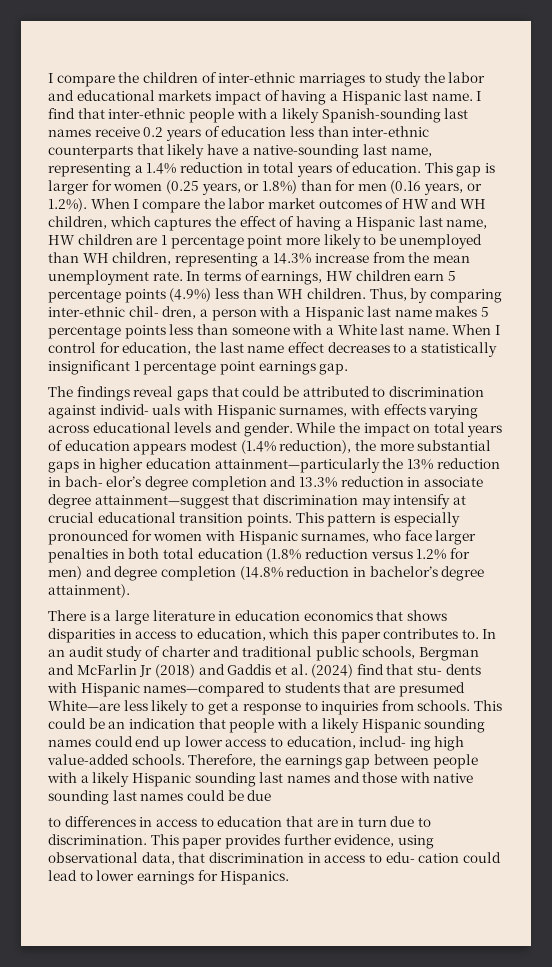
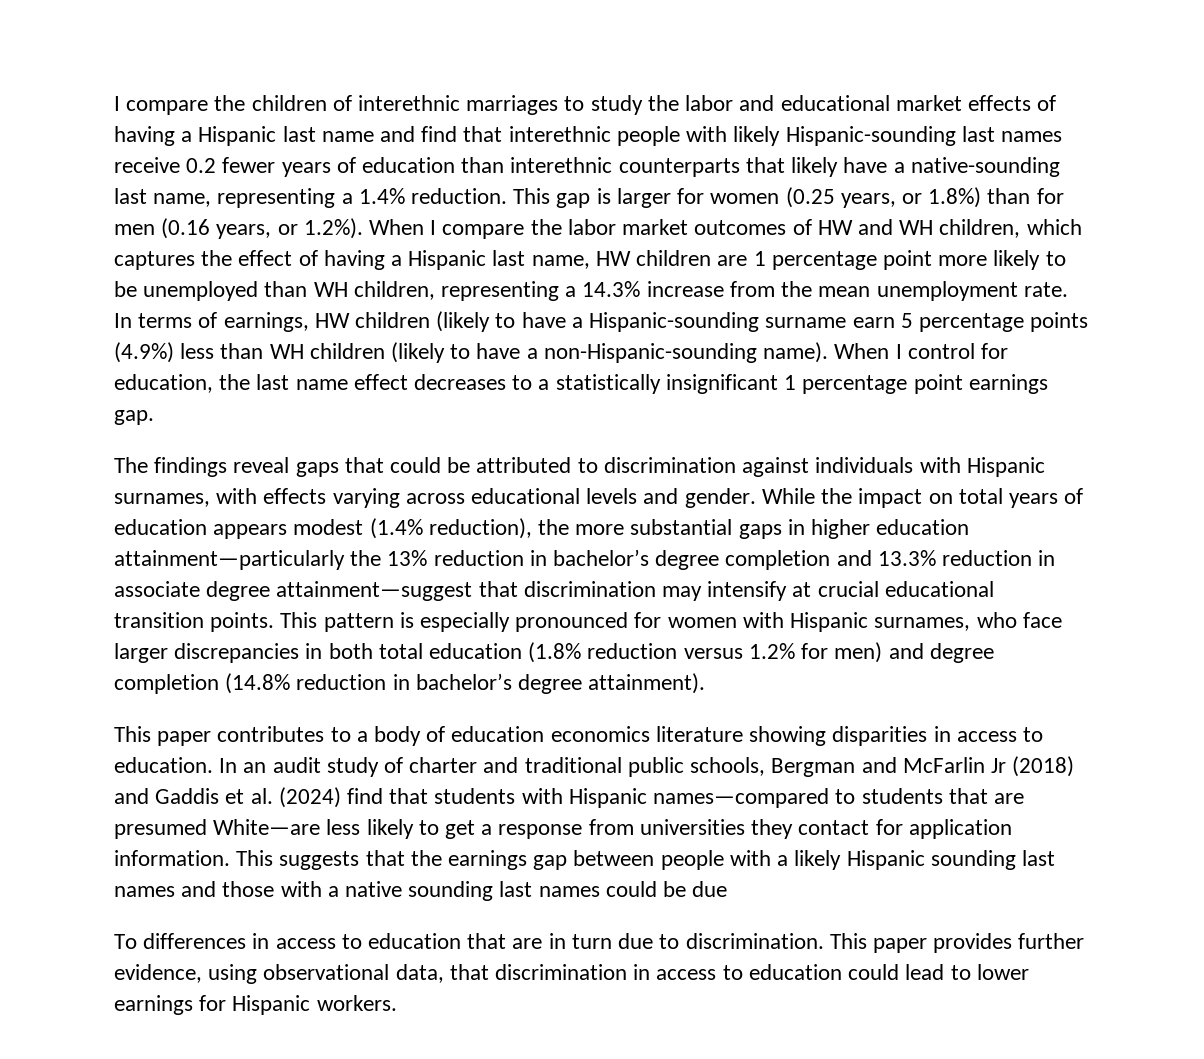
[218,72,296,83] inter-ethnic -> [358,95,461,111] interethnic
[158,90,482,105] [48,108,441,123] markets impact of having a Hispanic last name. I find that inter-ethnic people with a likely Spanish-sounding -> [895,95,1057,111] [114,126,956,146] market effects of having a Hispanic last name and find that interethnic people with likely Hispanic-sounding
[165,126,430,141] years of education less than inter-ethnic -> [222,157,613,177] fewer years of education than interethnic
[179,162,422,177] reduction in total years of education. -> [411,188,508,204] reduction.
(411, 275) none -> [436,311,847,332] (likely to have a Hispanic-sounding surname
[306,288,502,303] [48,306,490,321] [48,324,449,339] children. Thus, by comparing inter-ethnic chil- dren, a person with a Hispanic last name makes 5 percentage points less than someone with a White last name. -> [309,342,829,363] children (likely to have a non-Hispanic-sounding name).
[99,404,181,415] individ- uals -> [815,457,914,473] individuals
[64,476,142,487] bach- elor’s -> [553,549,650,566] bachelor’s
[48,548,108,563] penalties -> [174,643,300,663] discrepancies
[48,610,447,625] [48,628,479,643] There is a large literature in education economics that shows disparities in access to education, which this paper contributes to. -> [114,726,1043,746] [114,757,213,773] This paper contributes to a body of education economics literature showing disparities in access to education.
[417,664,481,675] stu- dents -> [434,788,516,804] students
[304,700,503,715] [48,718,486,733] [48,736,465,751] [47,754,257,767] to inquiries from schools. This could be an indication that people with a likely Hispanic sounding names could end up lower access to education, includ- ing high value-added schools. Therefore, -> [588,819,1012,839] [114,850,405,870] from universities they contact for application information. This suggests that
(430, 777) none -> [327,886,339,897] a
[48,817,61,827] to -> [114,934,137,949] To
[385,852,460,863] edu- cation -> [748,964,842,980] education
[220,871,290,885] Hispanics. -> [232,995,397,1015] Hispanic workers.

